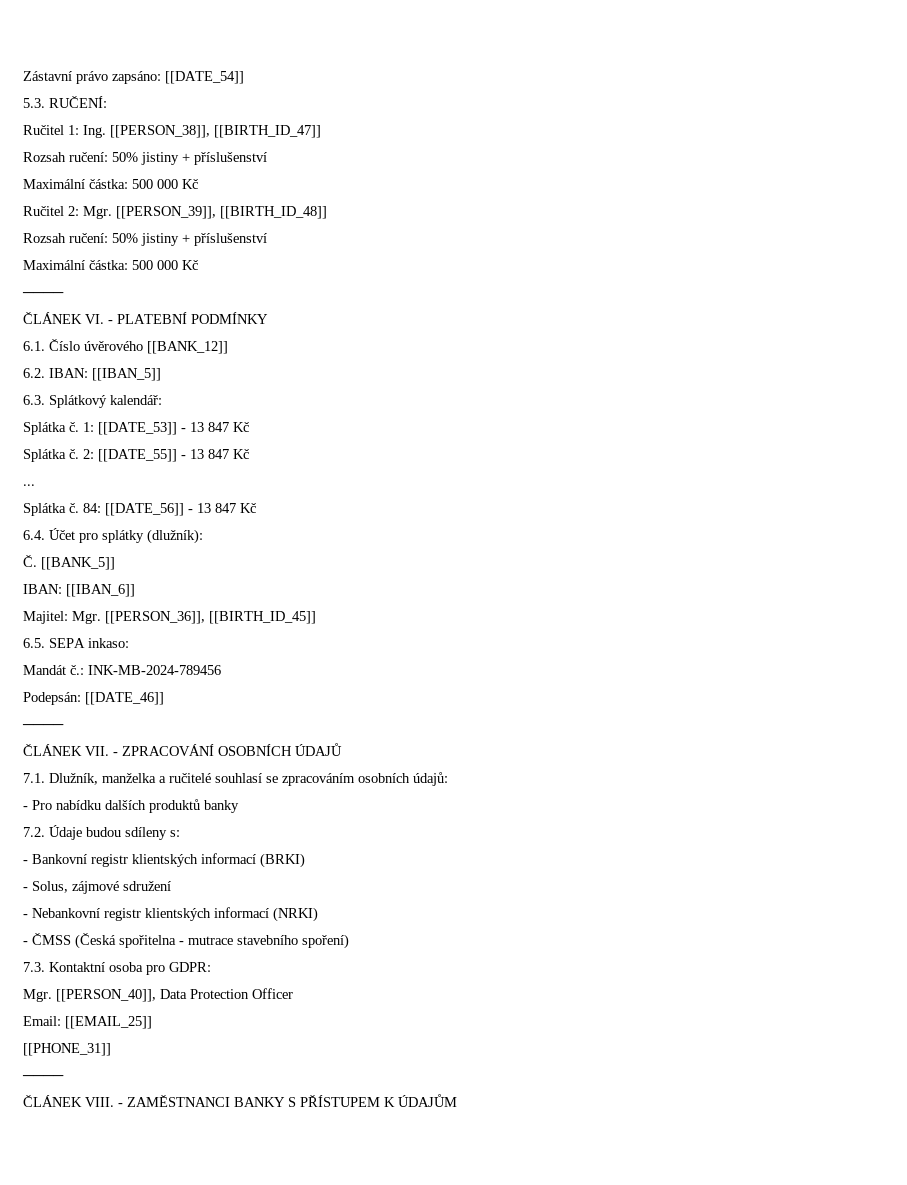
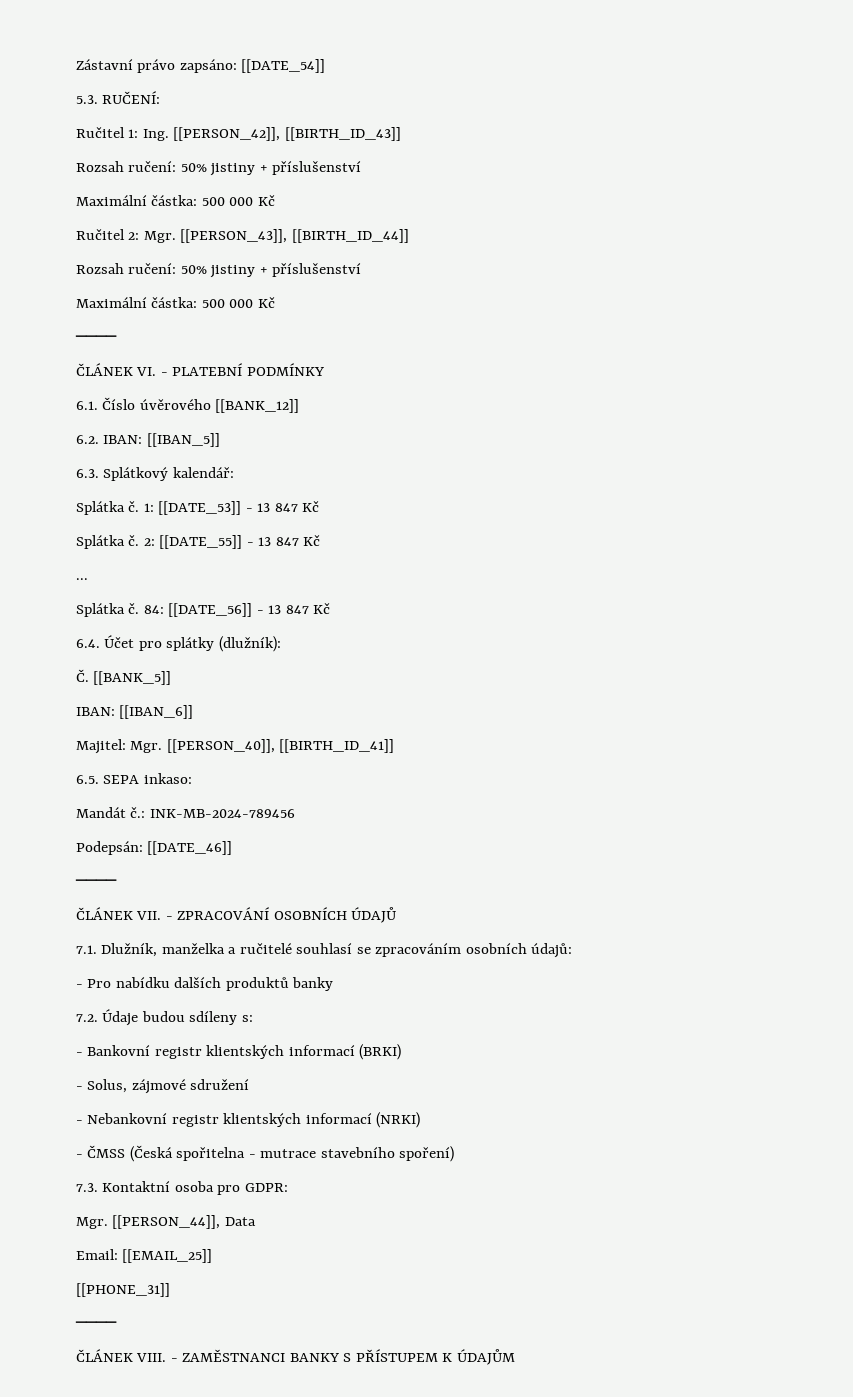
[110,125,321,138] [[PERSON_38]], [[BIRTH_ID_47]] -> [173,127,401,141] [[PERSON_42]], [[BIRTH_ID_43]]
[116,206,327,219] [[PERSON_39]], [[BIRTH_ID_48]] -> [180,229,409,243] [[PERSON_43]], [[BIRTH_ID_44]]
[105,611,316,624] [[PERSON_36]], [[BIRTH_ID_45]] -> [166,739,395,753] [[PERSON_40]], [[BIRTH_ID_41]]
[56,989,156,1002] [[PERSON_40]], -> [112,1215,221,1229] [[PERSON_44]],
[190,988,293,999] Protection Officer -> (256, 1221) none

